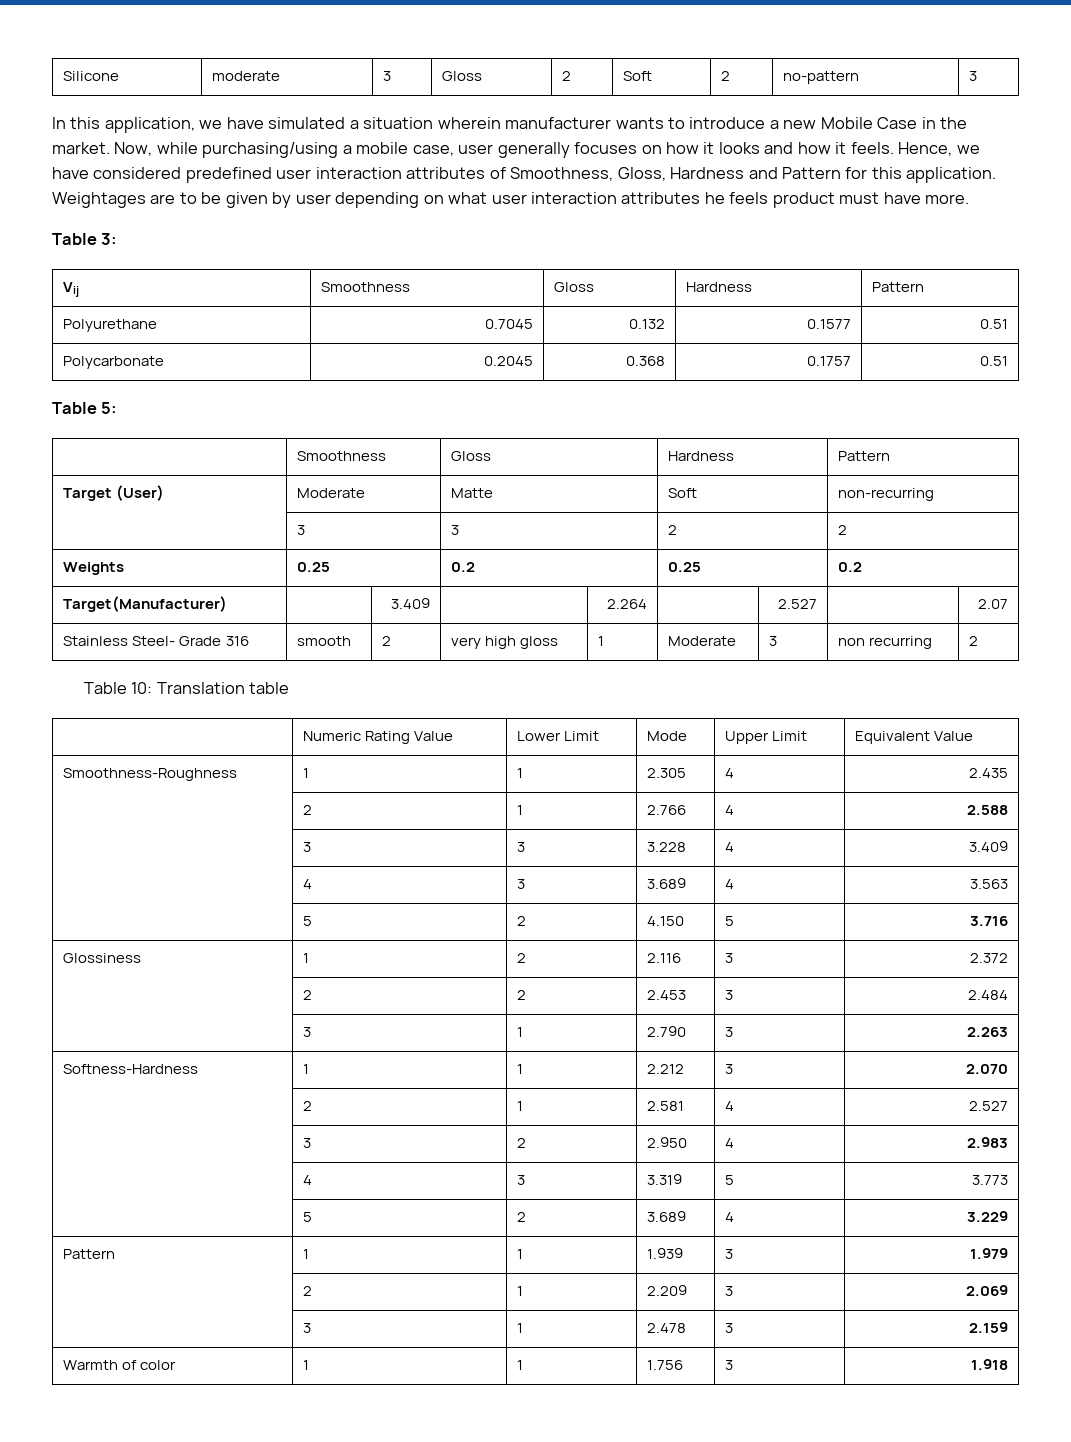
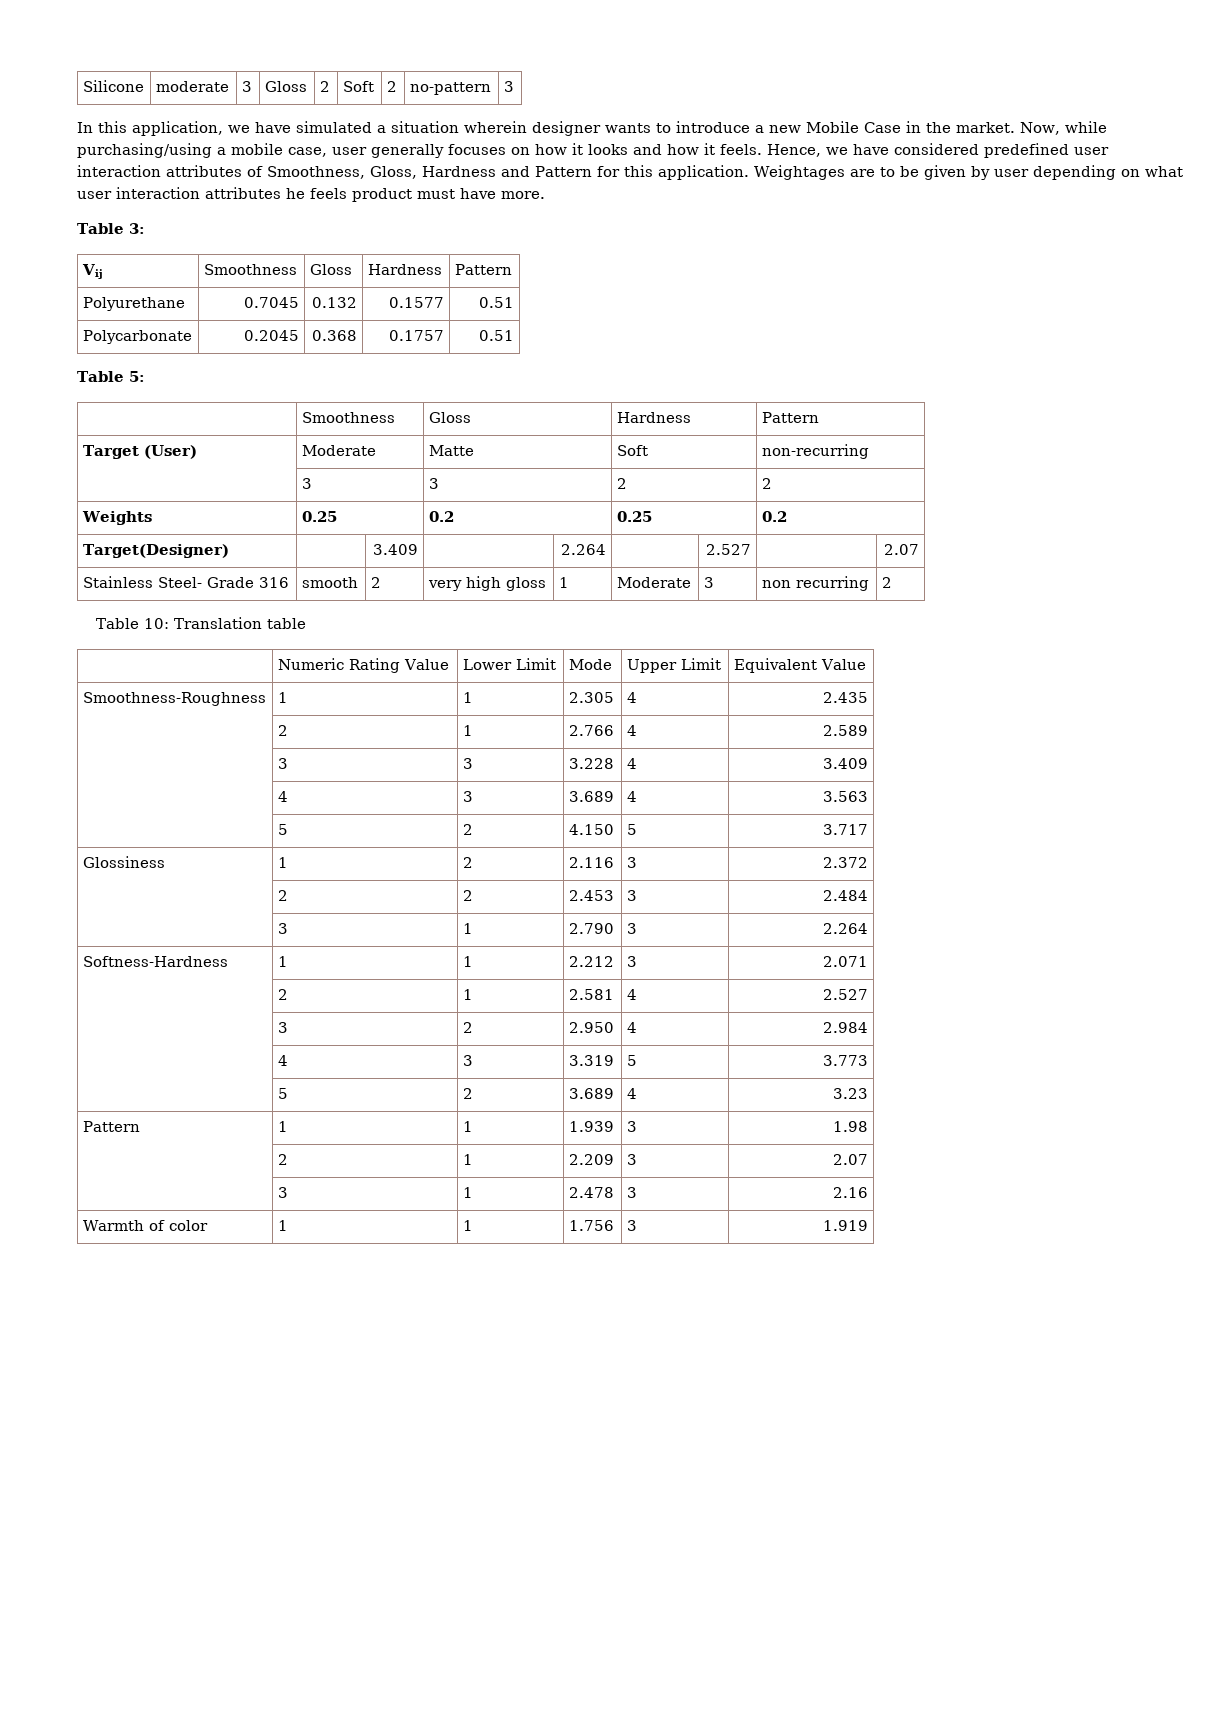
[505,117,612,129] manufacturer -> [532,121,601,136] designer
[63,596,228,612] Target(Manufacturer) -> [82,544,229,558] Target(Designer)
[966,805,1008,815] 2.588 -> [823,725,869,736] 2.589
[969,916,1008,926] 3.716 -> [823,824,869,835] 3.717
[966,1027,1008,1037] 2.263 -> [823,923,869,934] 2.264
[965,1064,1008,1074] 2.070 -> [823,956,869,967] 2.071
[966,1137,1008,1148] 2.983 -> [823,1022,869,1033] 2.984
[966,1211,1008,1222] 3.229 -> [833,1088,869,1099] 3.23
[969,1248,1008,1259] 1.979 -> [833,1121,869,1132] 1.98
[965,1285,1008,1296] 2.069 -> [833,1154,869,1165] 2.07
[968,1322,1008,1333] 2.159 -> [833,1187,869,1198] 2.16
[970,1359,1008,1370] 1.918 -> [823,1220,869,1231] 1.919

